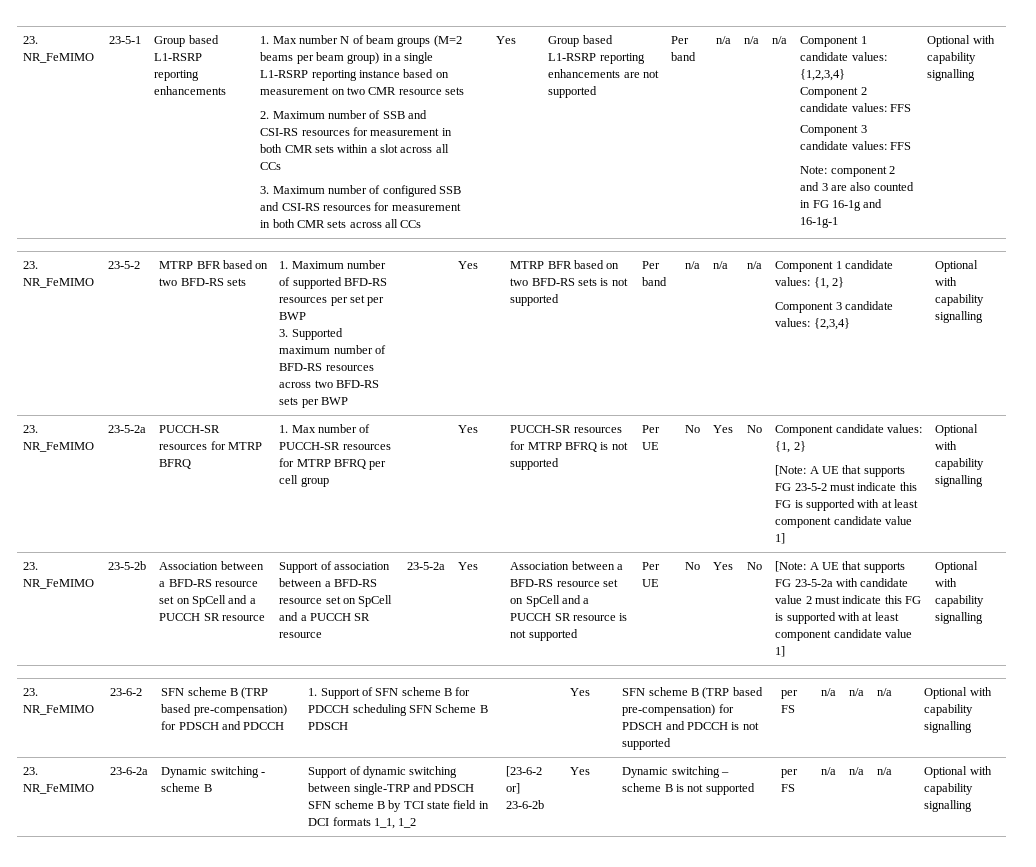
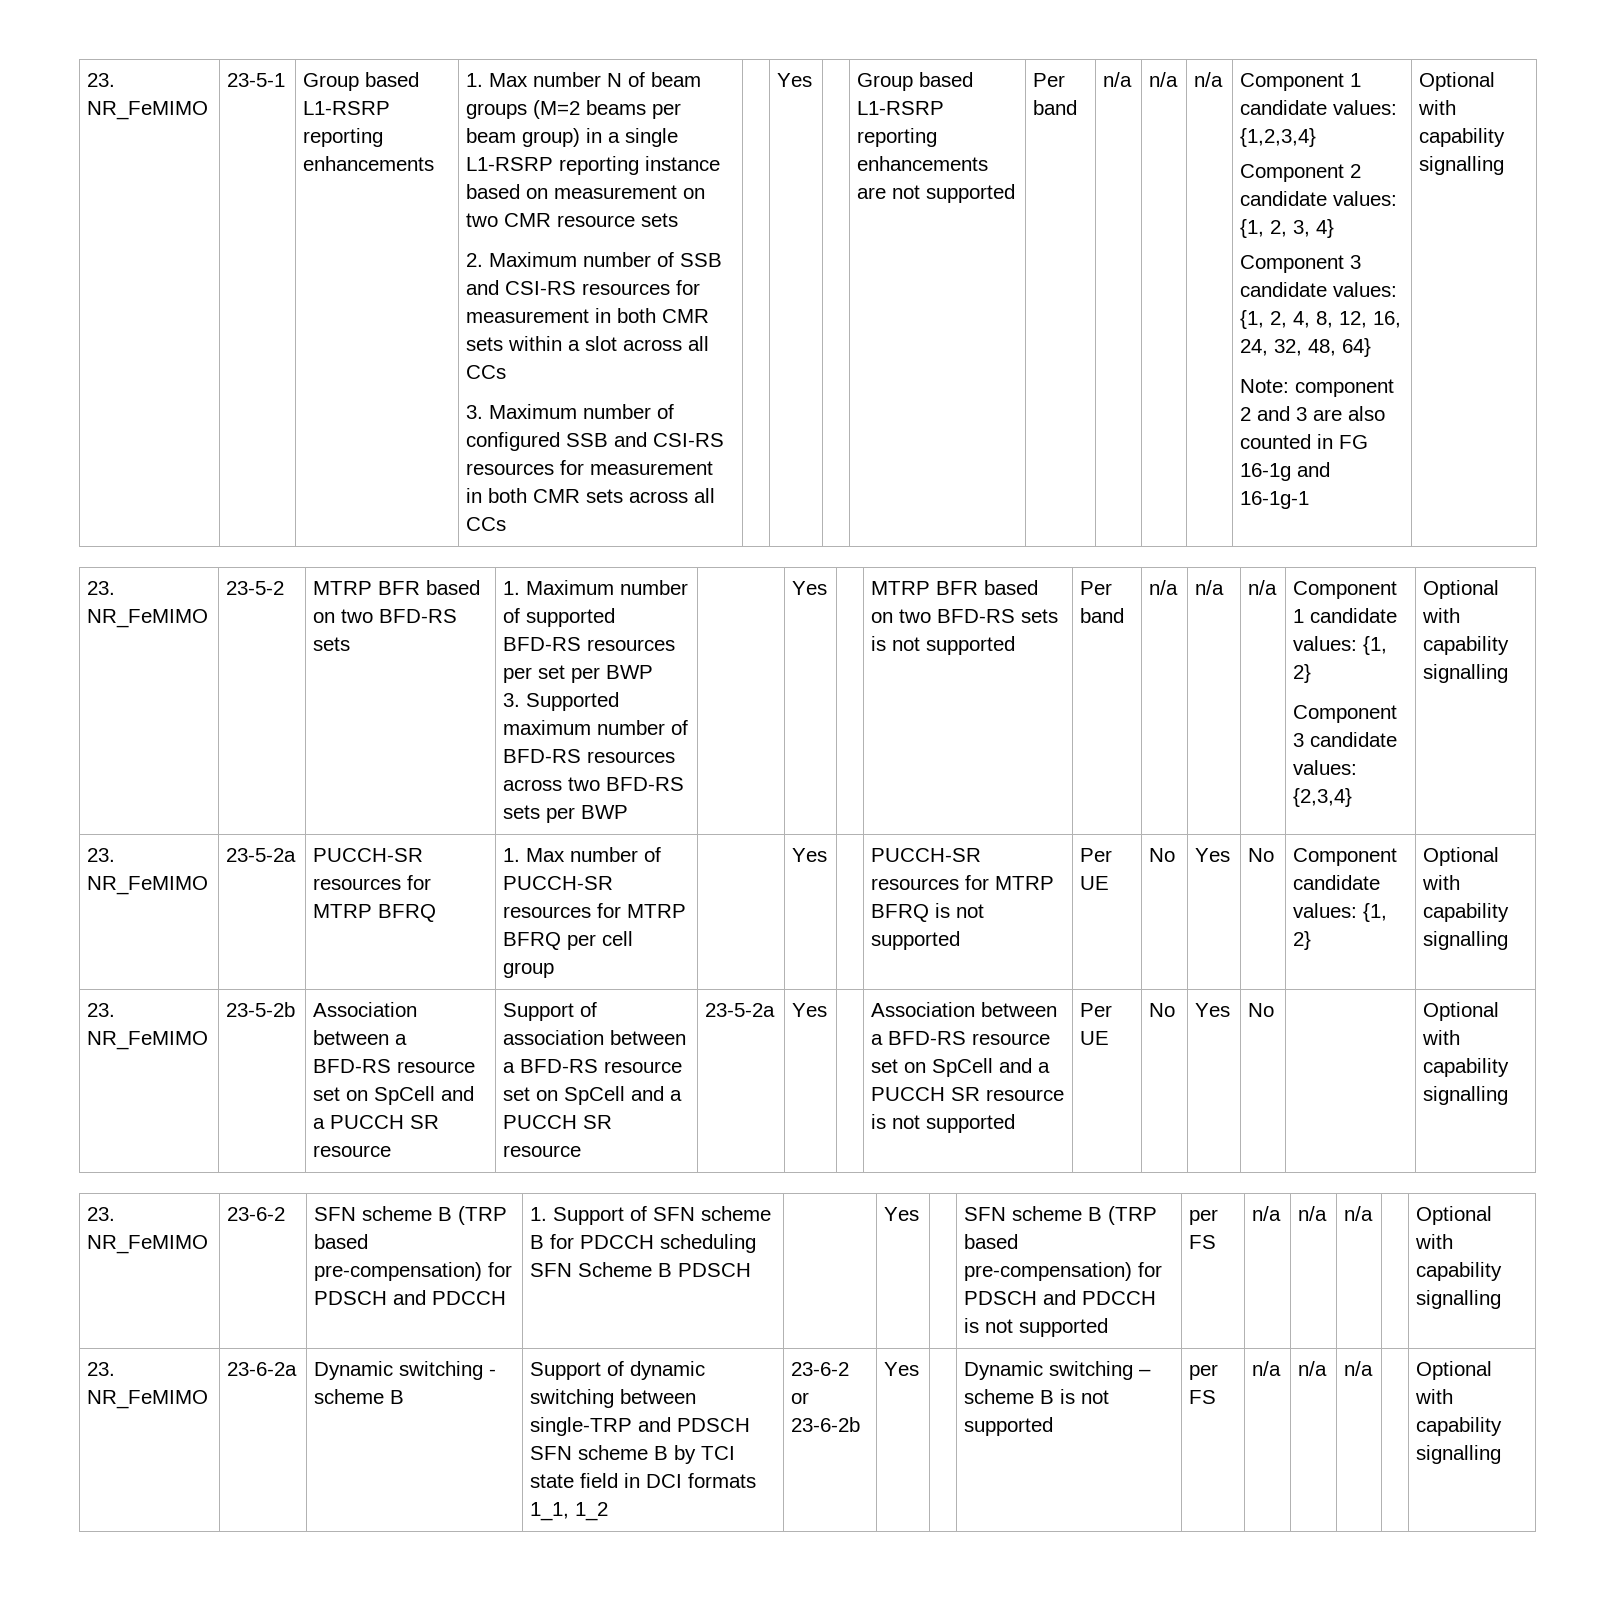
[889,104,911,112] [800,125,867,136] [800,141,911,150] FFS // Component 3 candidate values: FFS -> [1240,219,1335,238] [1240,255,1362,273] [1240,282,1398,297] [1240,310,1402,329] [1240,338,1372,357] {1, 2, 3, 4} // Component 3 candidate values: {1, 2, 4, 8, 12, 16, 24, 32, 48, 64}
[775,465,905,477] [775,482,917,491] [775,499,919,511] [775,516,912,528] [775,533,786,544] // [Note: A UE that supports FG 23-5-2 must indicate this FG is supported with at least component candidate value 1] -> (1312, 940) none
[775,561,905,573] [775,578,909,587] [775,595,922,604] [775,612,899,624] [775,629,912,641] [775,646,786,657] [Note: A UE that supports FG 23-5-2a with candidate value 2 must indicate this FG is supported with at least component candidate value 1] -> (1275, 1010) none
[506,766,543,777] [506,783,521,794] [23-6-2 or] -> [791,1362,850,1376] [791,1392,810,1404] 23-6-2 or

